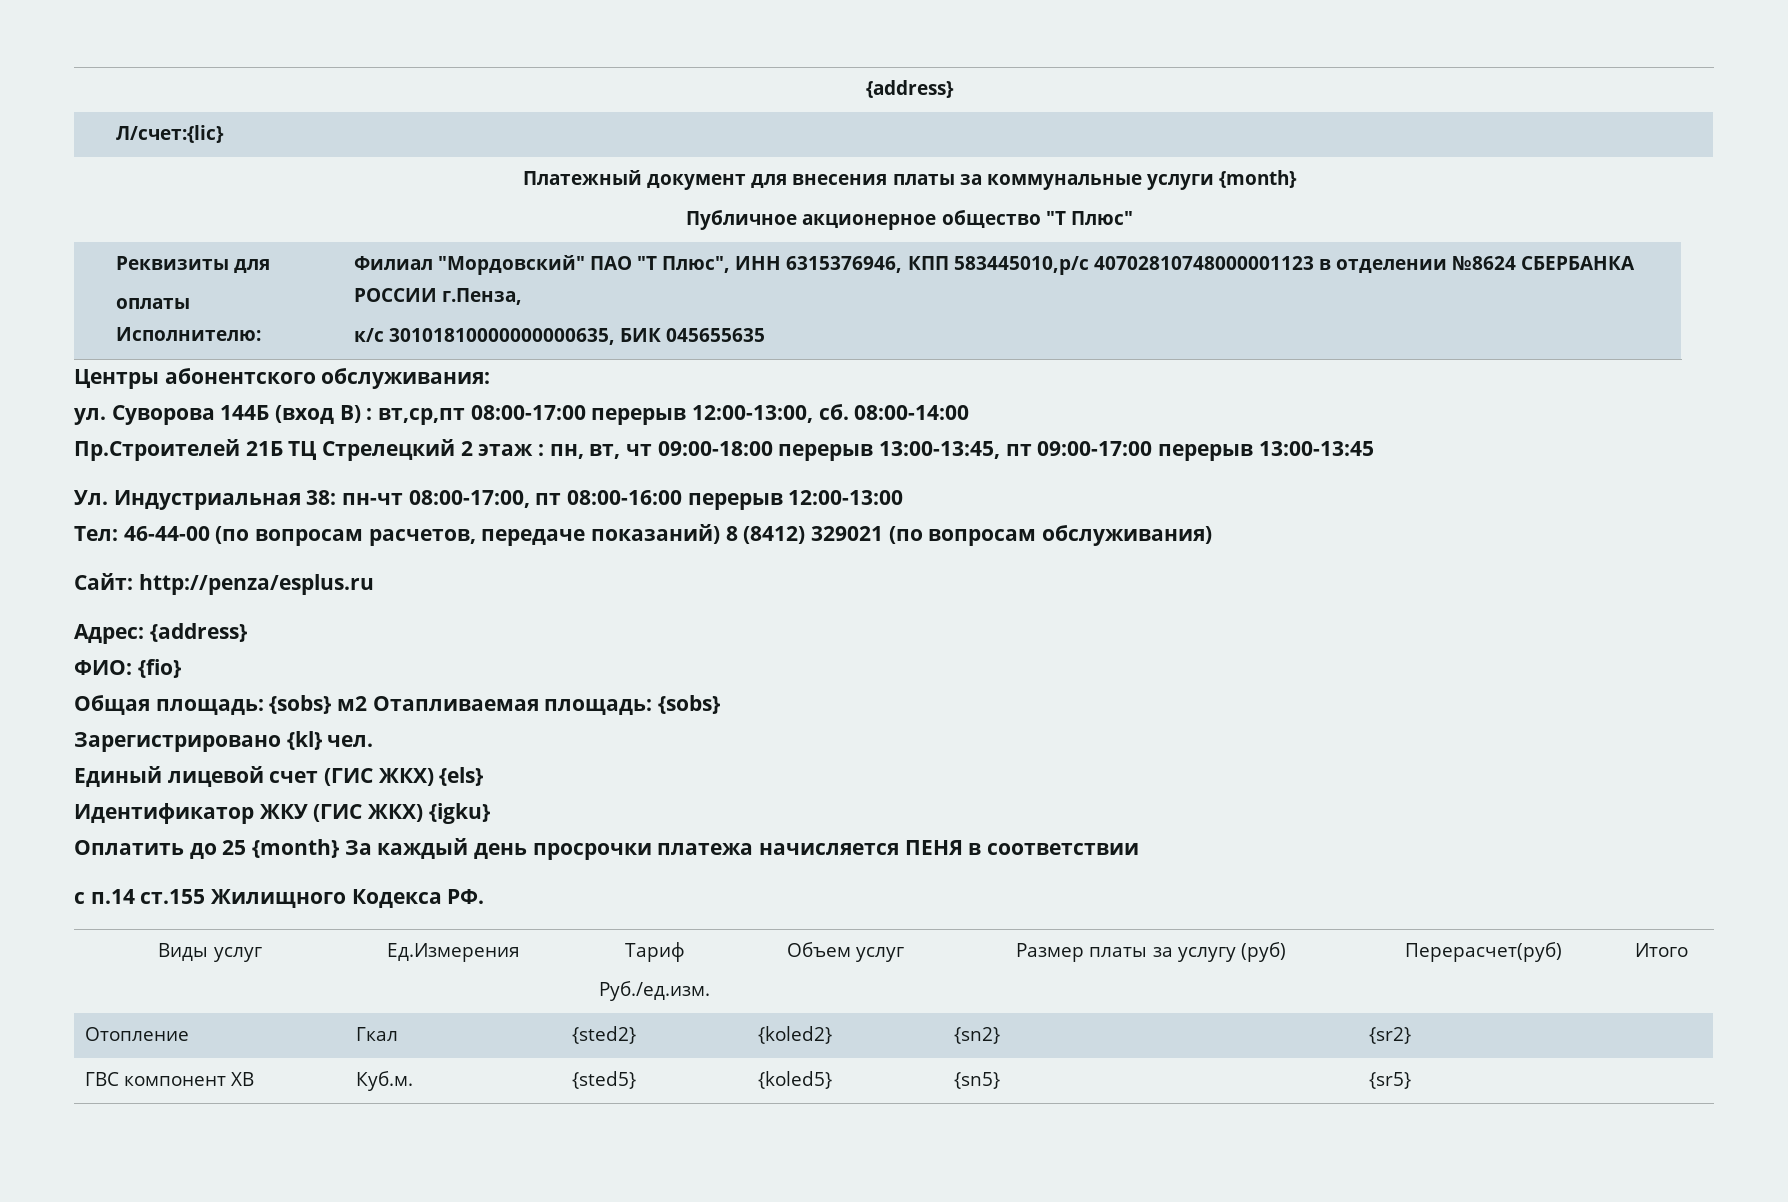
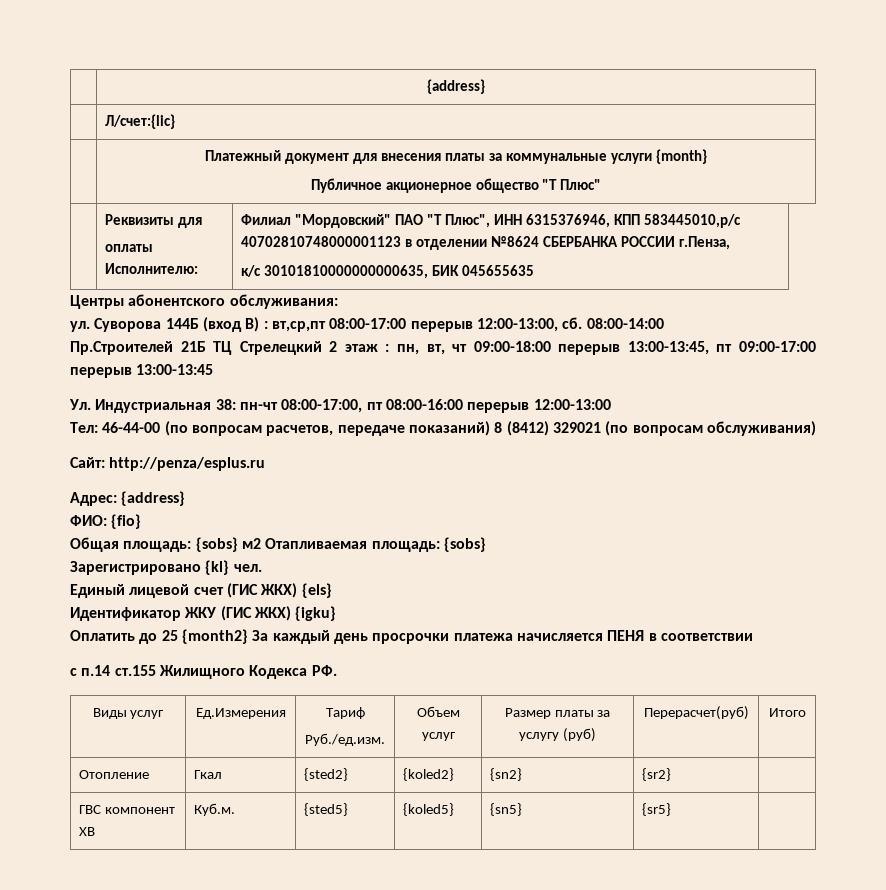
[252,839,340,858] {month} -> [181,629,248,644] {month2}

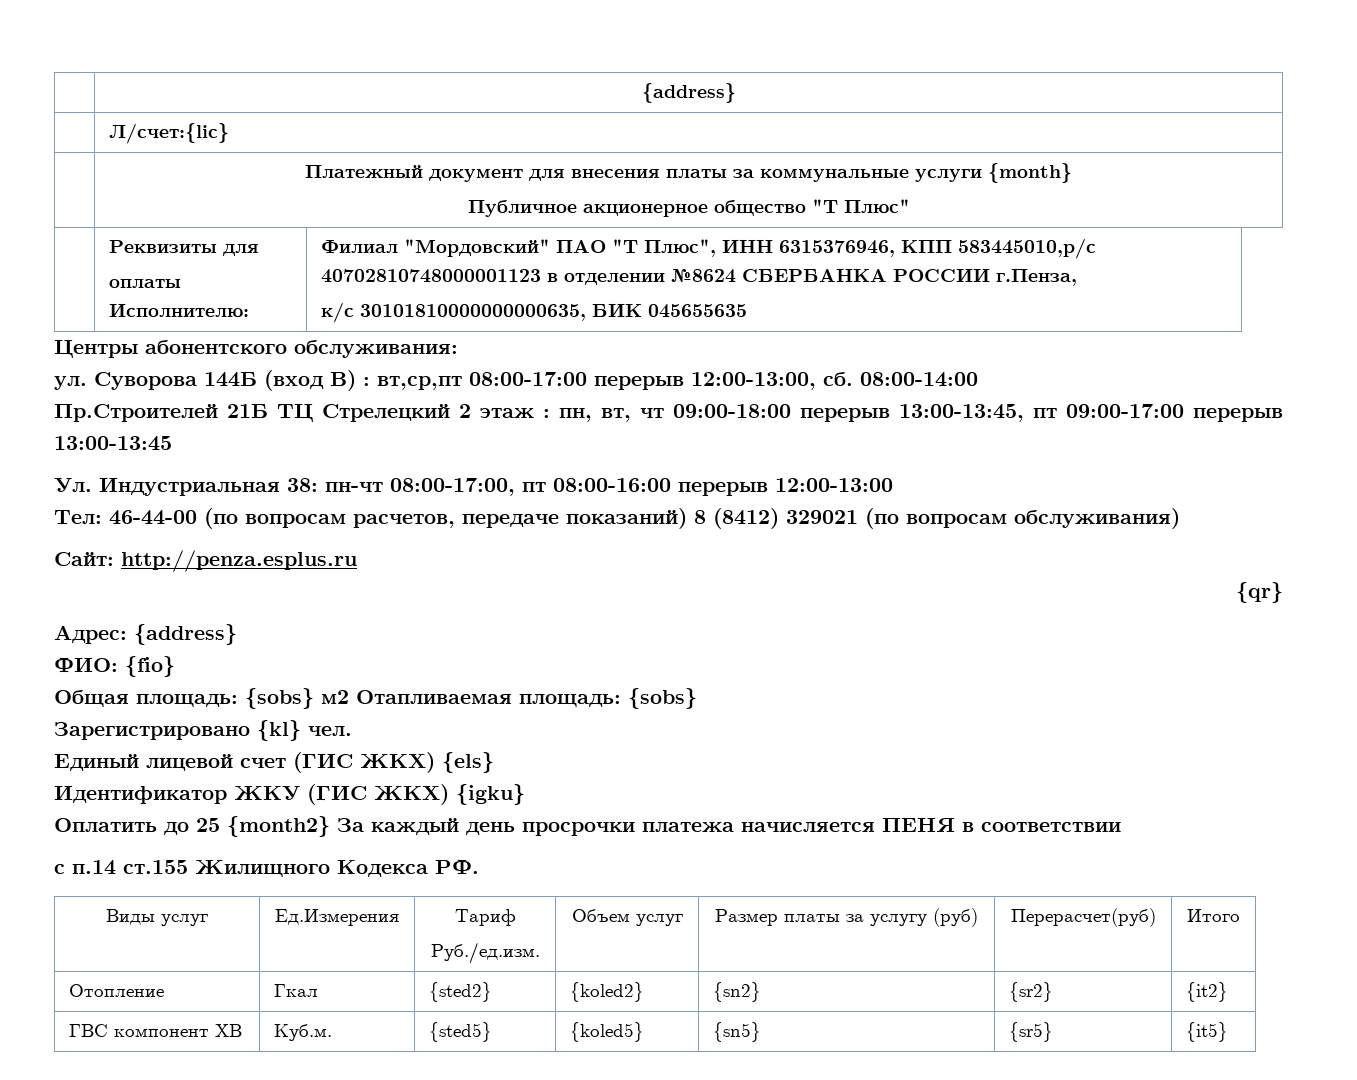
[109,457,266,471] http://penza/esplus.ru -> [121,550,357,572] [1236,582,1283,603] http://penza.esplus.ru // {qr}
(672, 774) none -> [1186,982,1229,1002] {it2}
(672, 809) none -> [1186,1022,1229,1042] {it5}

